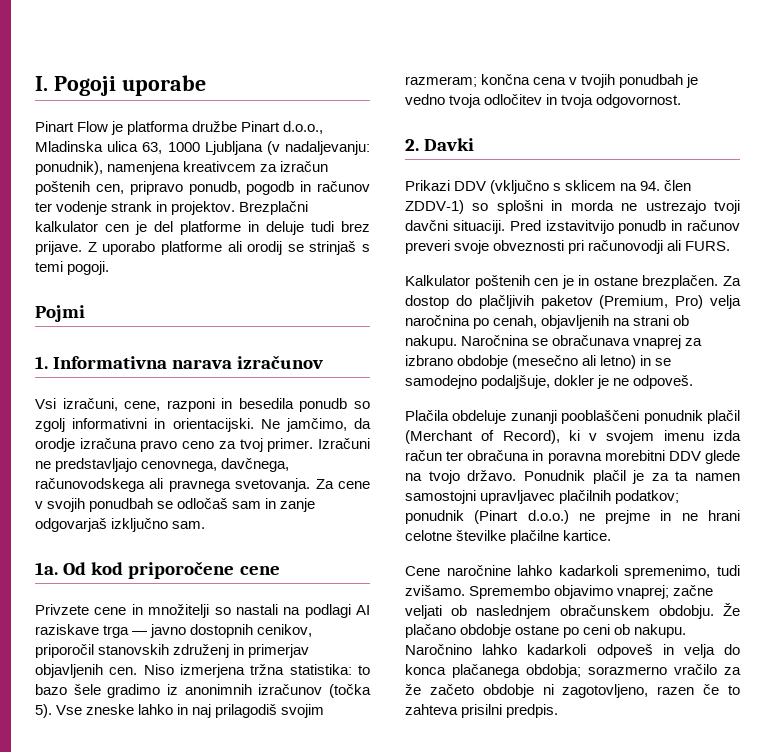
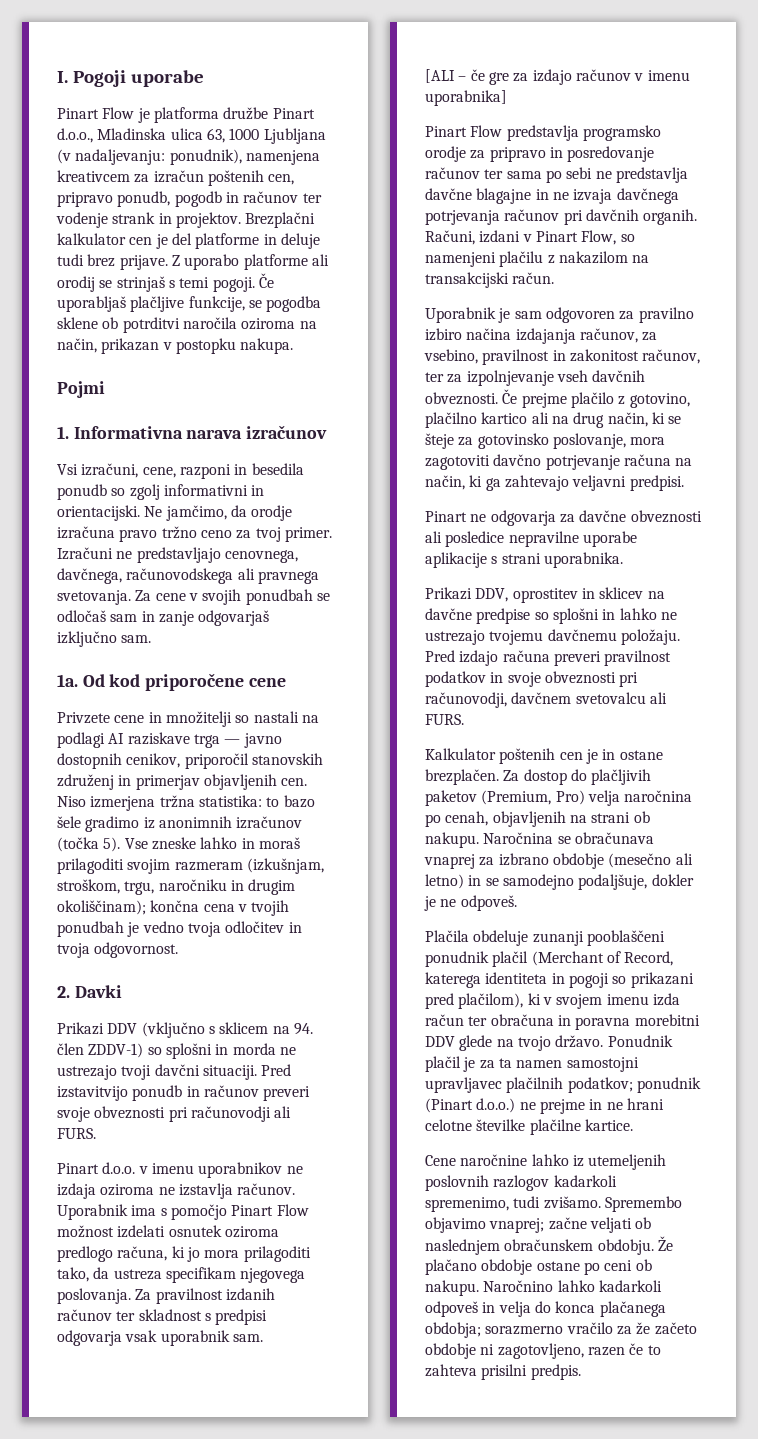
(110, 268) none -> [258,273,274,288] [57,296,322,312] [57,317,317,333] [57,338,294,354] Če uporabljaš plačljive funkcije, se pogodba sklene ob potrditvi naročila oziroma na način, prikazan v postopku nakupa.
(178, 446) none -> [161,526,197,539] tržno
[192,704,325,718] [405,76,477,87] naj prilagodiš svojim razmeram; -> [258,837,300,849] [57,858,324,874] [57,879,296,895] [57,900,146,915] moraš prilagoditi svojim razmeram (izkušnjam, stroškom, trgu, naročniku in drugim okoliščinam);
(731, 246) none -> [57,1162,303,1178] [57,1183,296,1199] [57,1204,309,1220] [57,1225,279,1238] [57,1246,311,1262] [57,1267,306,1283] [57,1288,275,1304] [57,1309,268,1325] [57,1330,263,1346] [425,69,690,85] [425,90,507,106] [425,125,661,141] [425,146,655,162] [425,167,688,183] [425,188,679,204] [425,209,698,225] [425,230,635,245] [425,251,650,267] [425,272,555,288] [425,307,694,323] [425,328,658,344] [424,349,701,365] [425,370,646,386] [425,389,690,408] [425,412,682,428] [425,433,666,449] [425,454,693,470] [425,475,684,491] [425,510,702,526] [425,531,637,547] [425,552,623,568] [425,587,665,603] [425,608,677,624] [425,629,680,645] [425,650,672,666] [425,671,639,687] [425,692,667,708] [425,714,464,725] // Pinart d.o.o. v imenu uporabnikov ne izdaja oziroma ne izstavlja računov. Uporabnik ima s pomočjo Pinart Flow možnost izdelati osnutek oziroma predlogo računa, ki jo mora prilagoditi tako, da ustreza specifikam njegovega poslovanja. Za pravilnost izdanih računov ter skladnost s predpisi odgovarja vsak uporabnik sam. // [ALI – če gre za izdajo računov v imenu uporabnika] // Pinart Flow predstavlja programsko orodje za pripravo in posredovanje računov ter sama po sebi ne predstavlja davčne blagajne in ne izvaja davčnega potrjevanja računov pri davčnih organih. Računi, izdani v Pinart Flow, so namenjeni plačilu z nakazilom na transakcijski račun. // Uporabnik je sam odgovoren za pravilno izbiro načina izdajanja računov, za vsebino, pravilnost in zakonitost računov, ter za izpolnjevanje vseh davčnih obveznosti. Če prejme plačilo z gotovino, plačilno kartico ali na drug način, ki se šteje za gotovinsko poslovanje, mora zagotoviti davčno potrjevanje računa na način, ki ga zahtevajo veljavni predpisi. // Pinart ne odgovarja za davčne obveznosti ali posledice nepravilne uporabe aplikacije s strani uporabnika. // Prikazi DDV, oprostitev in sklicev na davčne predpise so splošni in lahko ne ustrezajo tvojemu davčnemu položaju. Pred izdajo računa preveri pravilnost podatkov in svoje obveznosti pri računovodji, davčnem svetovalcu ali FURS.
[502,430,560,444] Record), -> [624,951,674,966] [425,972,694,988] [425,993,524,1009] Record, katerega identiteta in pogoji so prikazani pred plačilom),
(553, 570) none -> [572,1154,667,1170] [425,1175,550,1191] iz utemeljenih poslovnih razlogov

